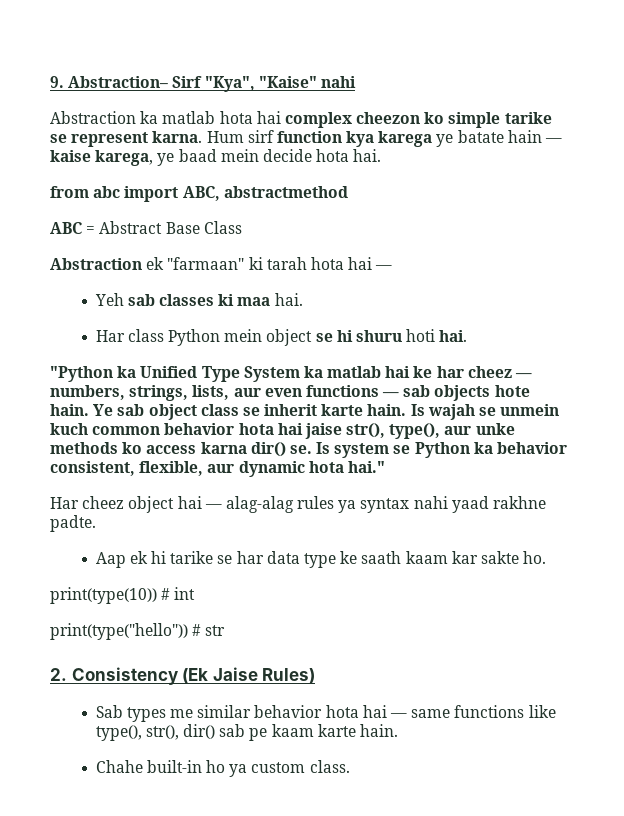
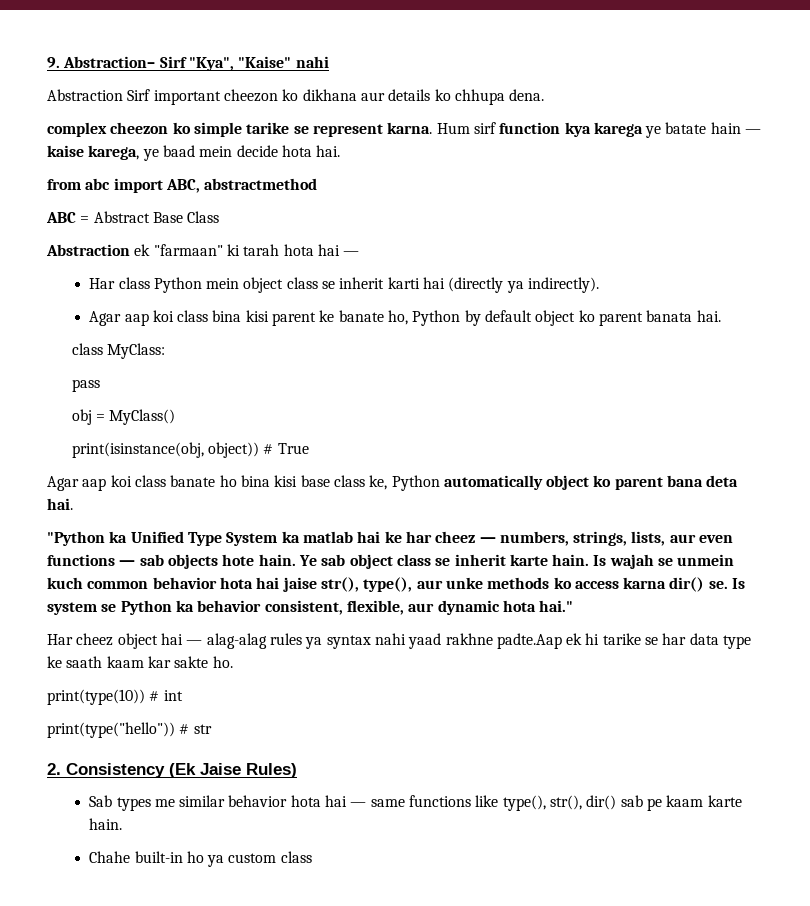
[140,111,281,124] ka matlab hota hai -> [127,89,545,105] Sirf important cheezon ko dikhana aur details ko chhupa dena. //
[94,293,303,306] // Yeh sab classes ki maa hai. -> (360, 253) none
[315,329,436,342] se hi shuru hoti -> [286,277,600,293] [89,310,721,326] [71,343,165,359] [71,379,100,392] [71,409,176,425] [71,442,309,458] [47,475,739,491] class se inherit karti hai (directly ya indirectly). // Agar aap koi class bina kisi parent ke banate ho, Python by default object ko parent banata hai. // class MyClass: // pass // obj = MyClass() // print(isinstance(obj, object)) # True // Agar aap koi class banate ho bina kisi base class ke, Python automatically object ko parent bana deta
[50,515,96,532] [95,552,126,568] padte. // Aap -> [496,633,562,649] padte.Aap
[309,760,350,773] class. -> [280,851,312,863] class

